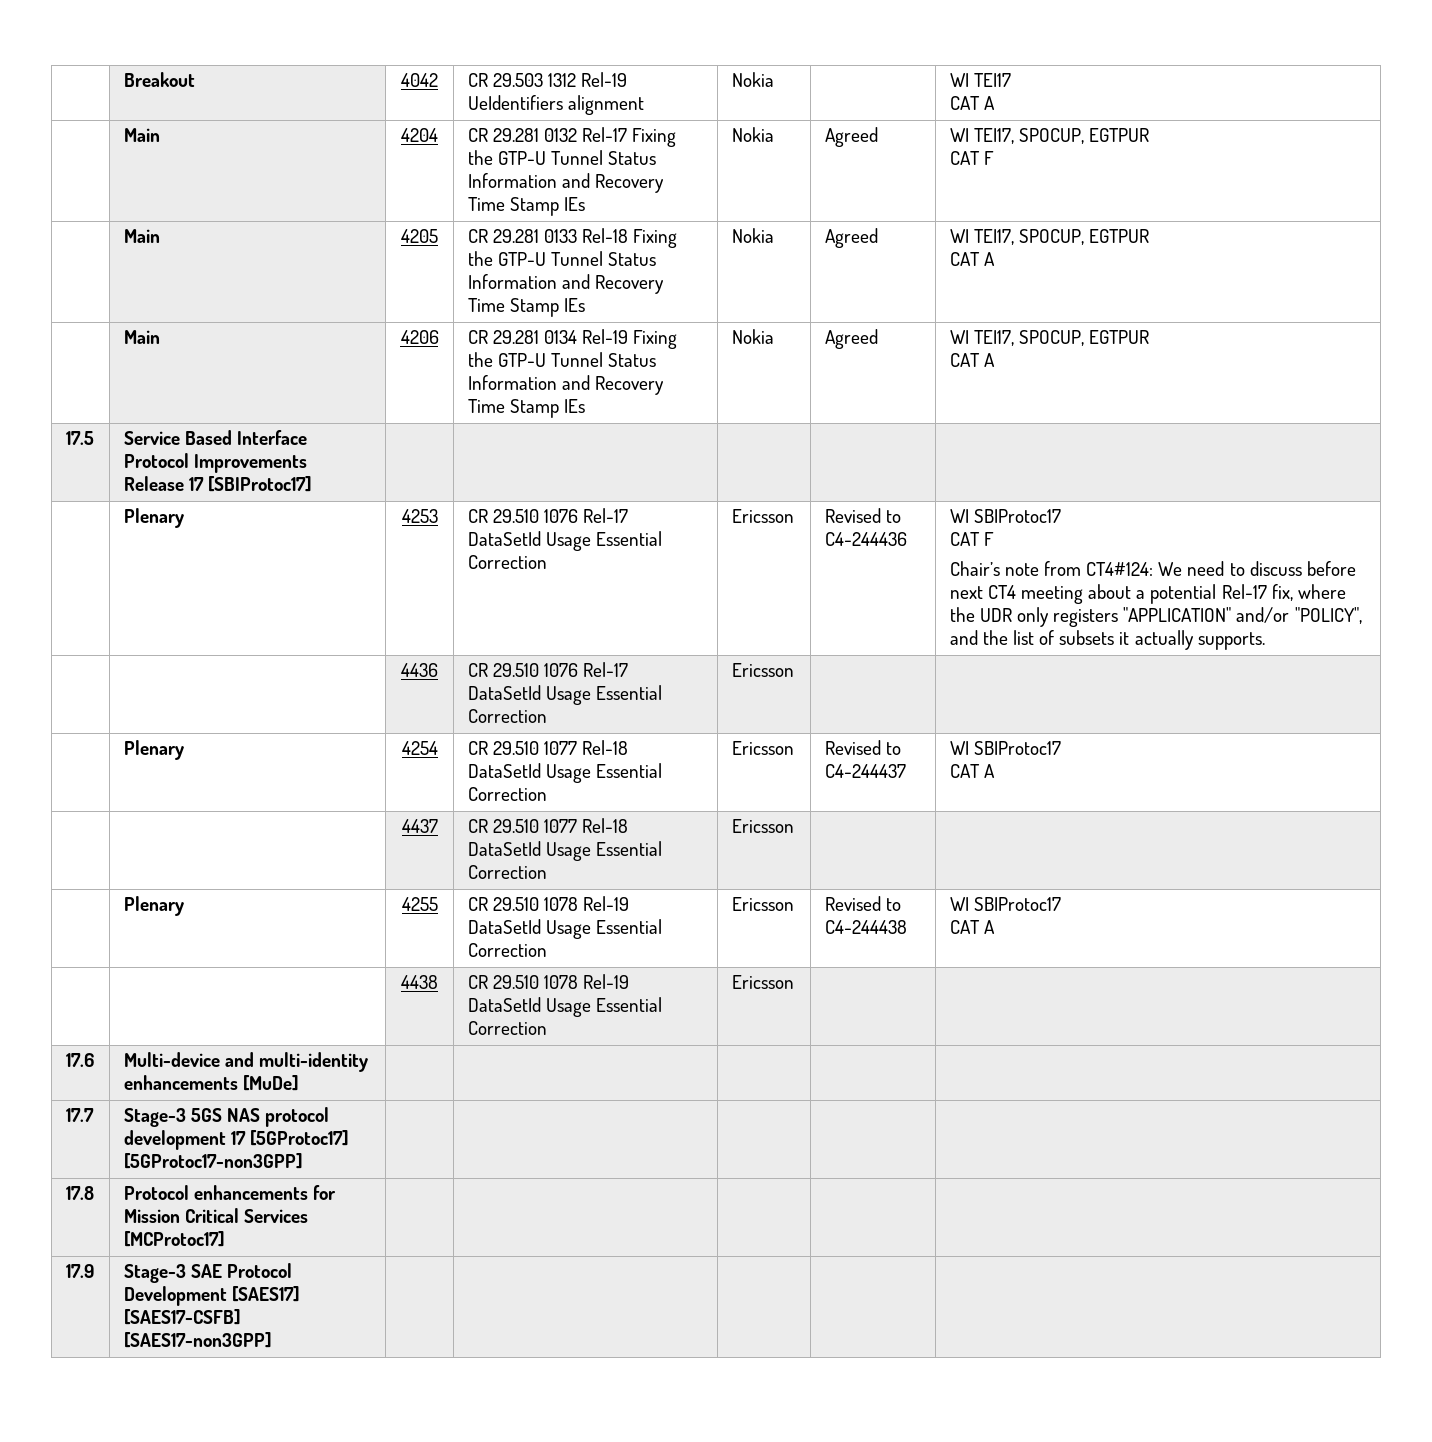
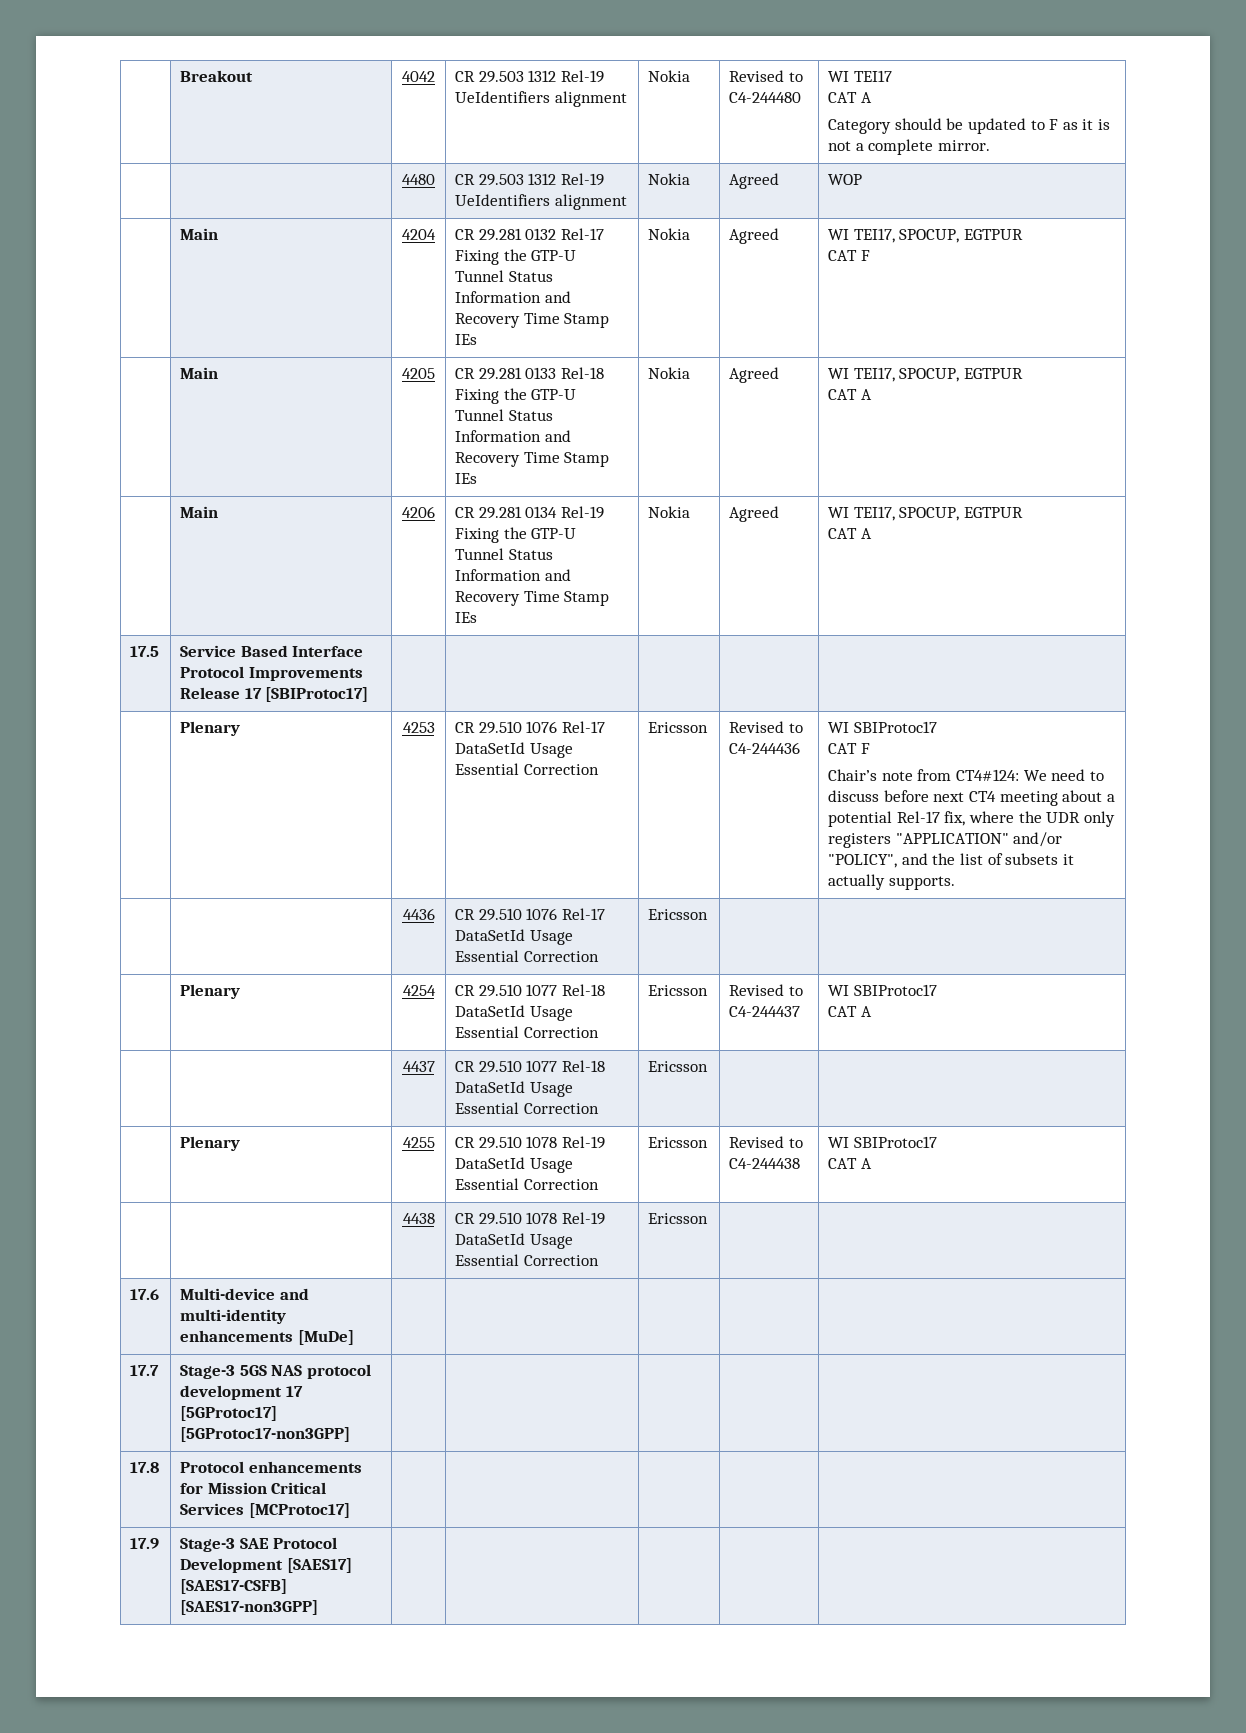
(774, 79) none -> [729,70,803,82] [729,92,802,103] Revised to C4-244480
(995, 103) none -> [828,118,1111,134] [828,139,991,155] [402,174,435,185] [455,173,605,186] [455,194,627,210] [648,173,691,185] [729,173,780,189] [828,174,863,185] // Category should be updated to F as it is not a complete mirror. // | | 4480 | CR 29.503 1312 Rel-19 UeIdentifiers alignment | Nokia | Agreed | WOP

